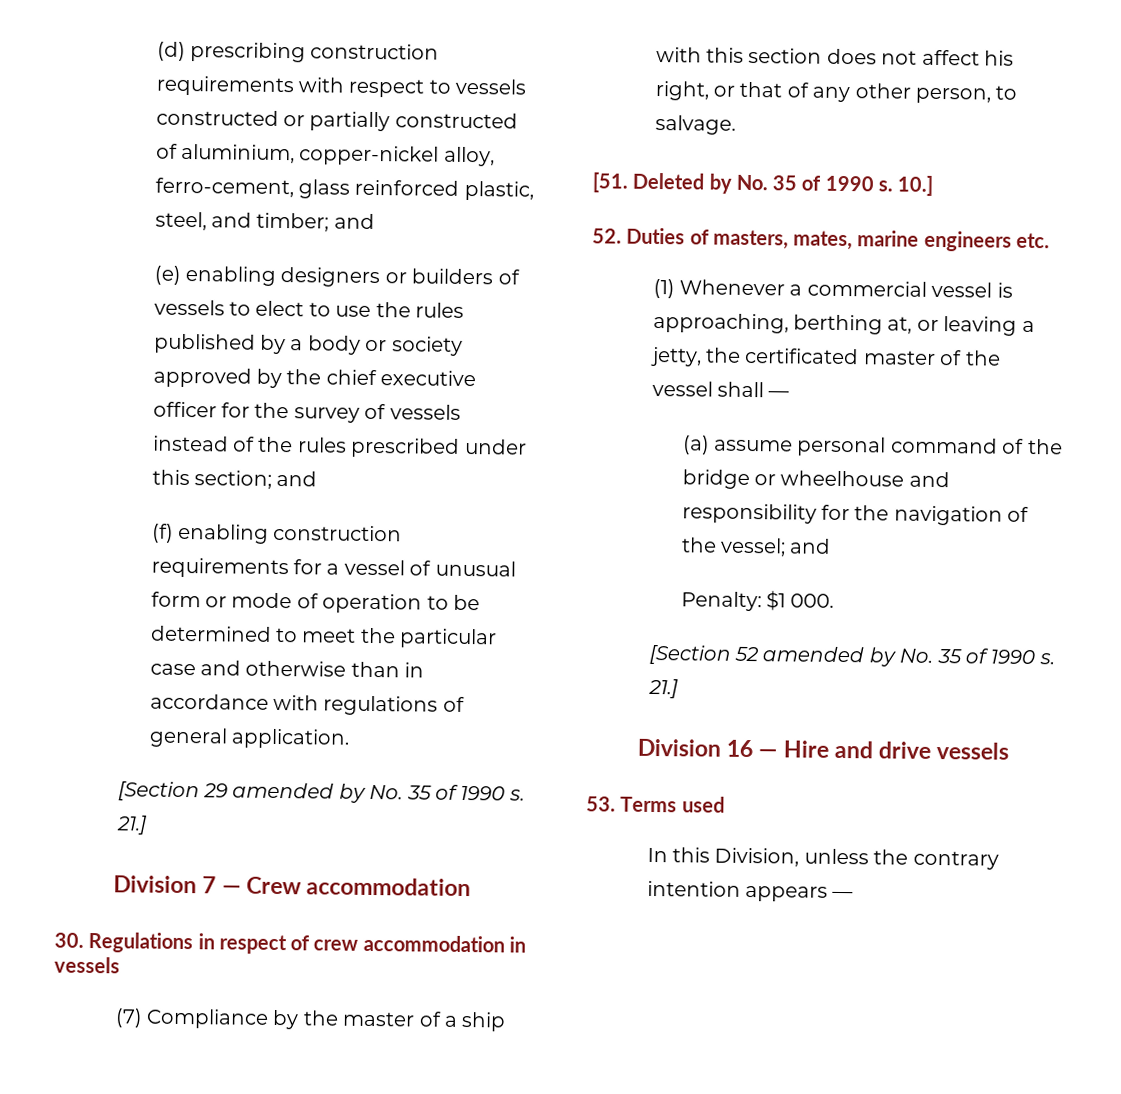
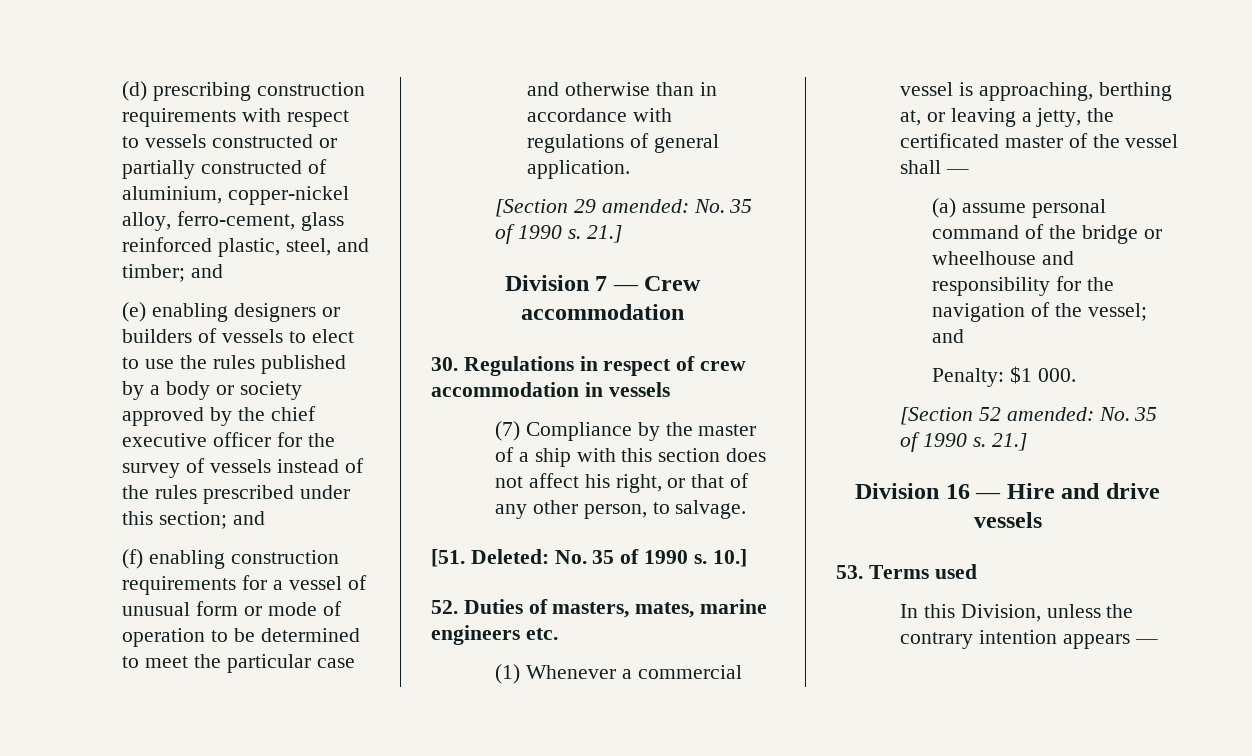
[232,782,366,803] amended by -> [601,199,689,213] amended:
[632,172,732,194] Deleted by -> [470,549,549,564] Deleted:
[762,646,896,667] amended by -> [1006,407,1094,421] amended:

